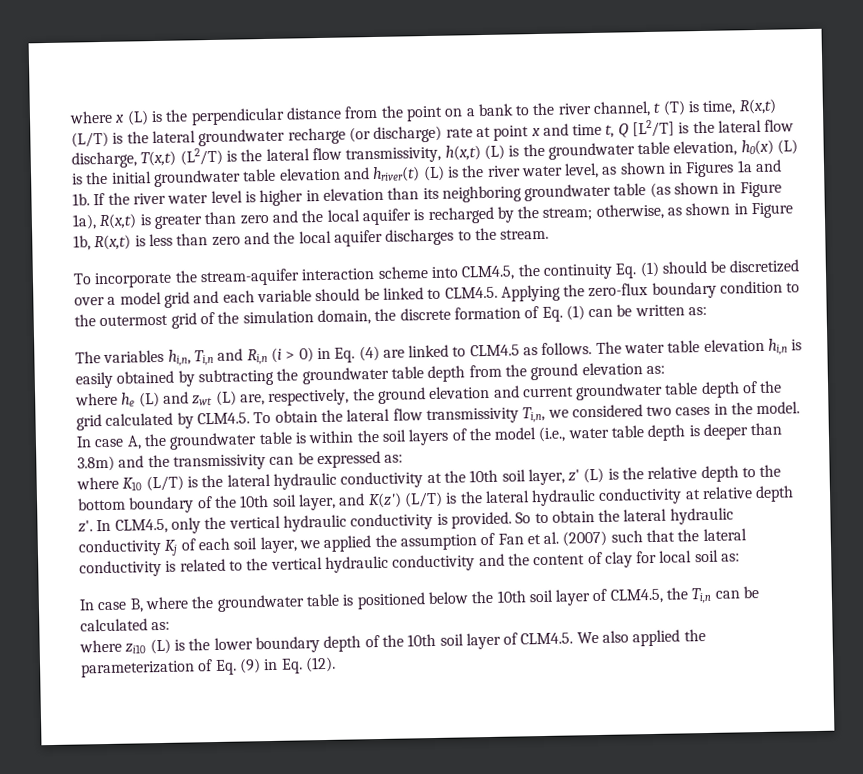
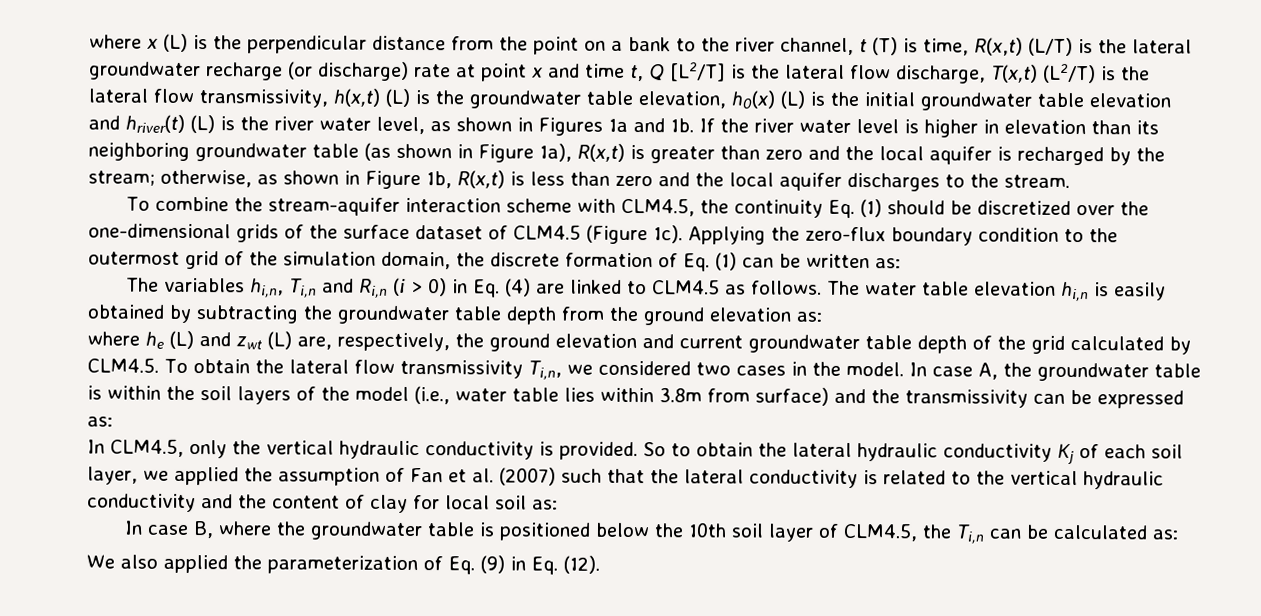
[94,271,173,289] incorporate -> [155,196,230,212] combine
[430,266,458,278] into -> [577,198,617,213] with
[107,286,498,308] a model grid and each variable should be linked to CLM4.5. -> [1120,201,1150,216] [88,223,683,245] the one-dimensional grids of the surface dataset of CLM4.5 (Figure 1c).
[647,422,783,442] [77,455,115,472] depth is deeper than 3.8m) -> [564,387,829,406] lies within 3.8m from surface)
[76,464,782,492] [77,485,795,514] [78,520,93,533] where K10 (L/T) is the lateral hydraulic conductivity at the 10th soil layer, z' (L) is the relative depth to the bottom boundary of the 10th soil layer, and K(z') (L/T) is the lateral hydraulic conductivity at relative depth z'. -> (113, 421) none
[79,632,574,655] where zi10 (L) is the lower boundary depth of the 10th soil layer of CLM4.5. -> (1180, 534) none

